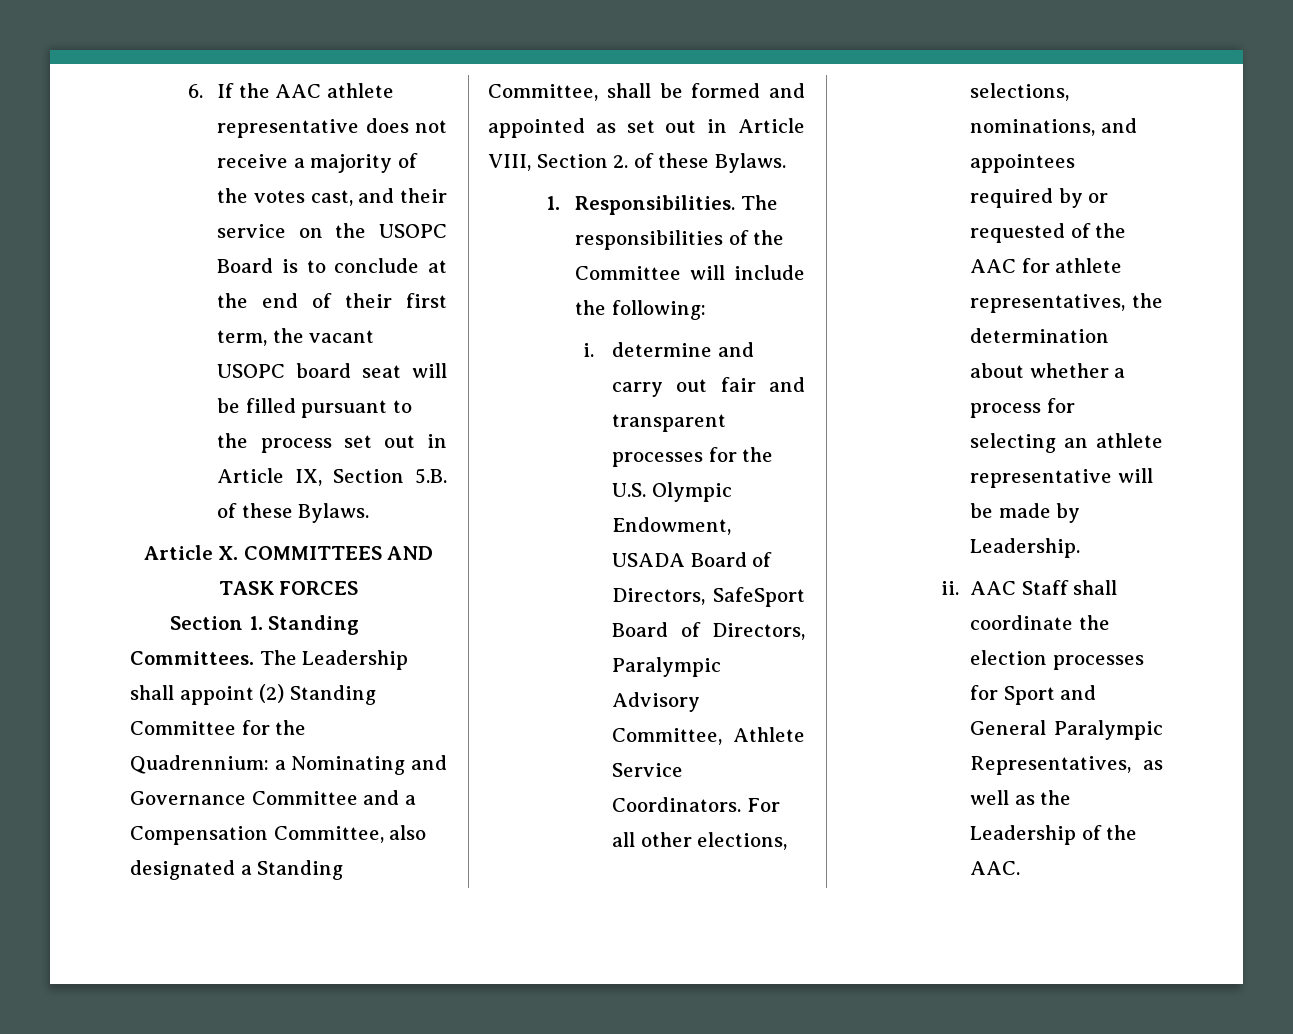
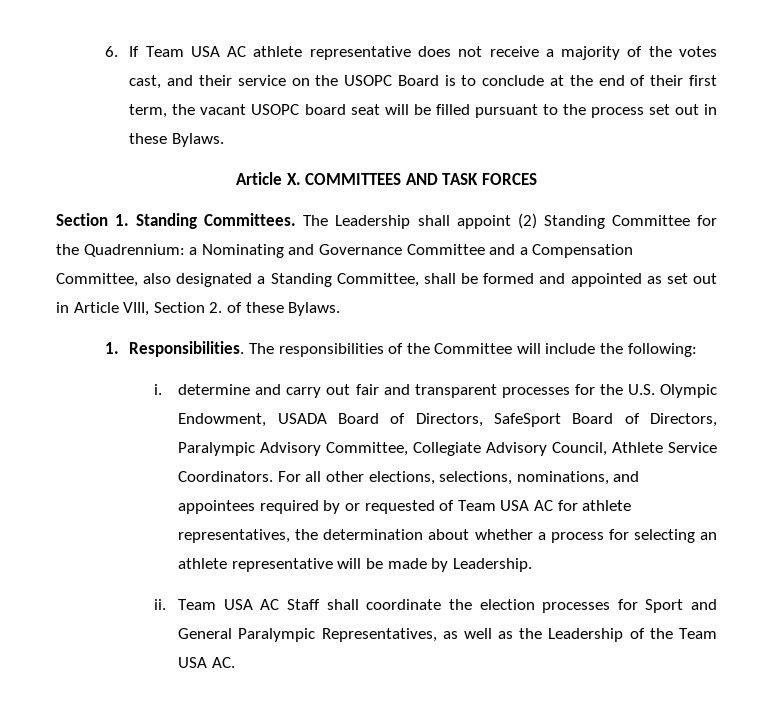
[238,83,322,98] the AAC -> [145,46,247,57] Team USA AC
[217,468,448,486] [217,503,238,518] Article IX, Section 5.B. of -> (718, 109) none
(723, 736) none -> [413,442,608,456] Collegiate Advisory Council,
[1095,223,1127,238] [970,259,1017,273] the AAC -> [457,500,553,511] Team USA AC
[970,581,1017,595] AAC -> [178,599,280,610] Team USA AC
[970,861,1021,875] AAC. -> [679,628,718,639] [178,657,235,668] Team USA AC.

